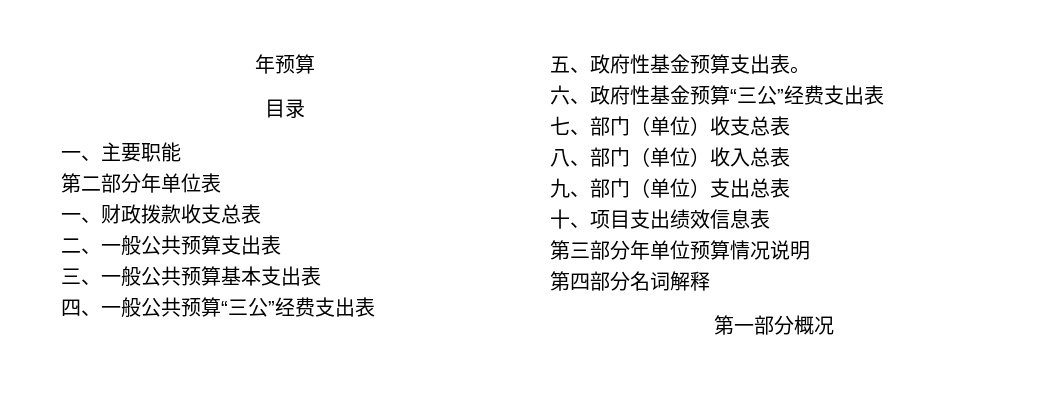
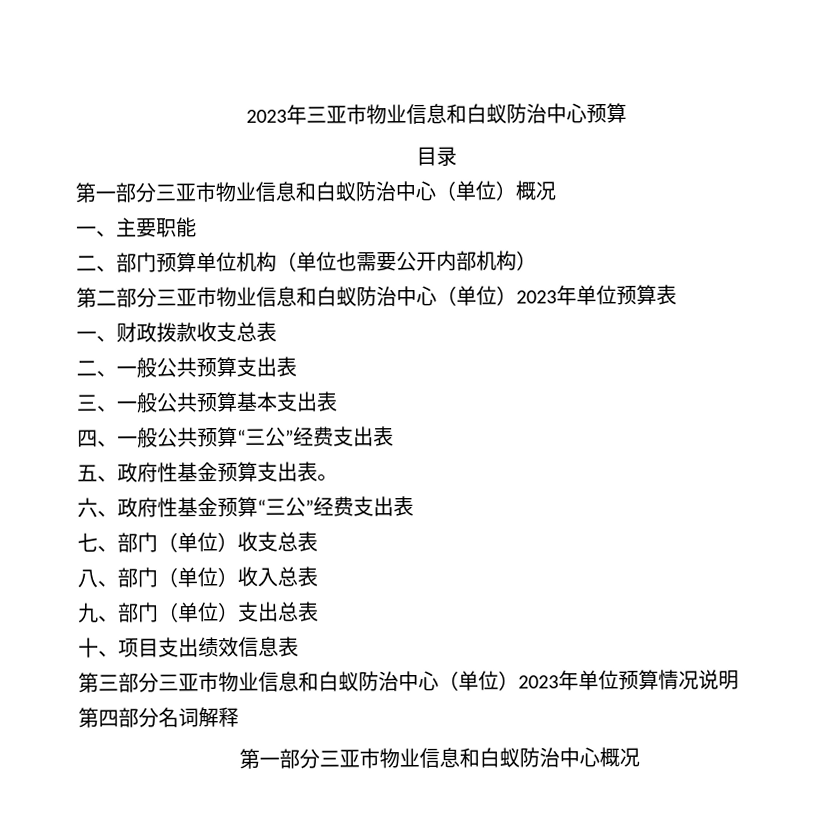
[254,54,315,74] [264,99,305,118] [61,142,181,162] [61,173,201,193] 年预算 // 目录 // 一、主要职能 // 第二部分年单位 -> [245,102,627,125] [415,146,457,166] [75,180,556,203] [76,217,197,238] [76,250,537,273] [76,284,657,308] 2023年三亚市物业信息和白蚁防治中心预算 // 目录 // 第一部分三亚市物业信息和白蚁防治中心（单位）概况 // 一、主要职能 // 二、部门预算单位机构（单位也需要公开内部机构） // 第二部分三亚市物业信息和白蚁防治中心（单位）2023年单位预算
(630, 250) none -> [158,670,559,693] 三亚市物业信息和白蚁防治中心（单位）2023
(794, 325) none -> [318,747,600,769] 三亚市物业信息和白蚁防治中心

